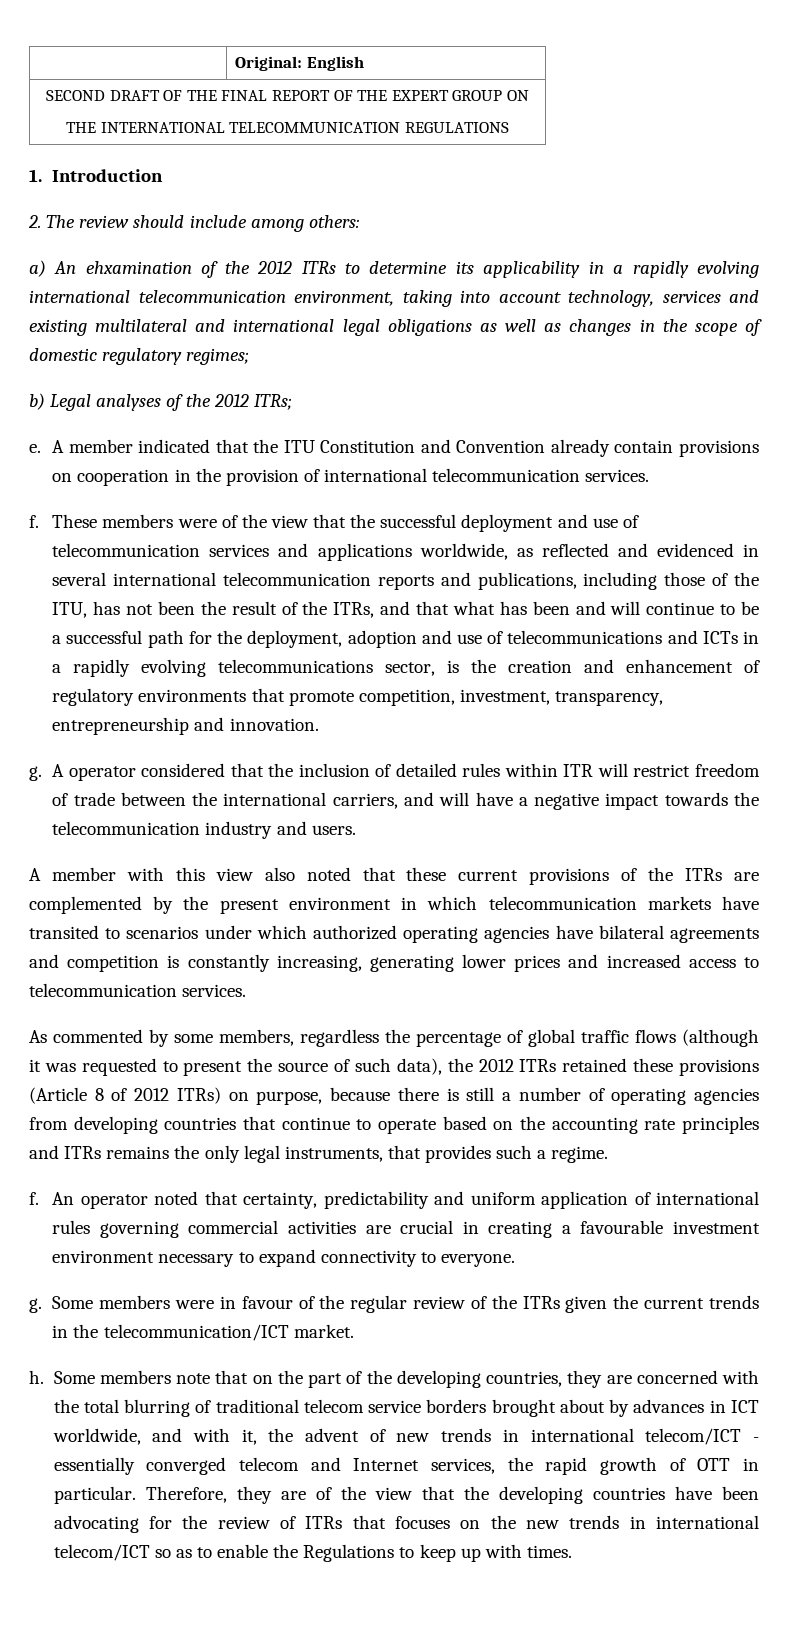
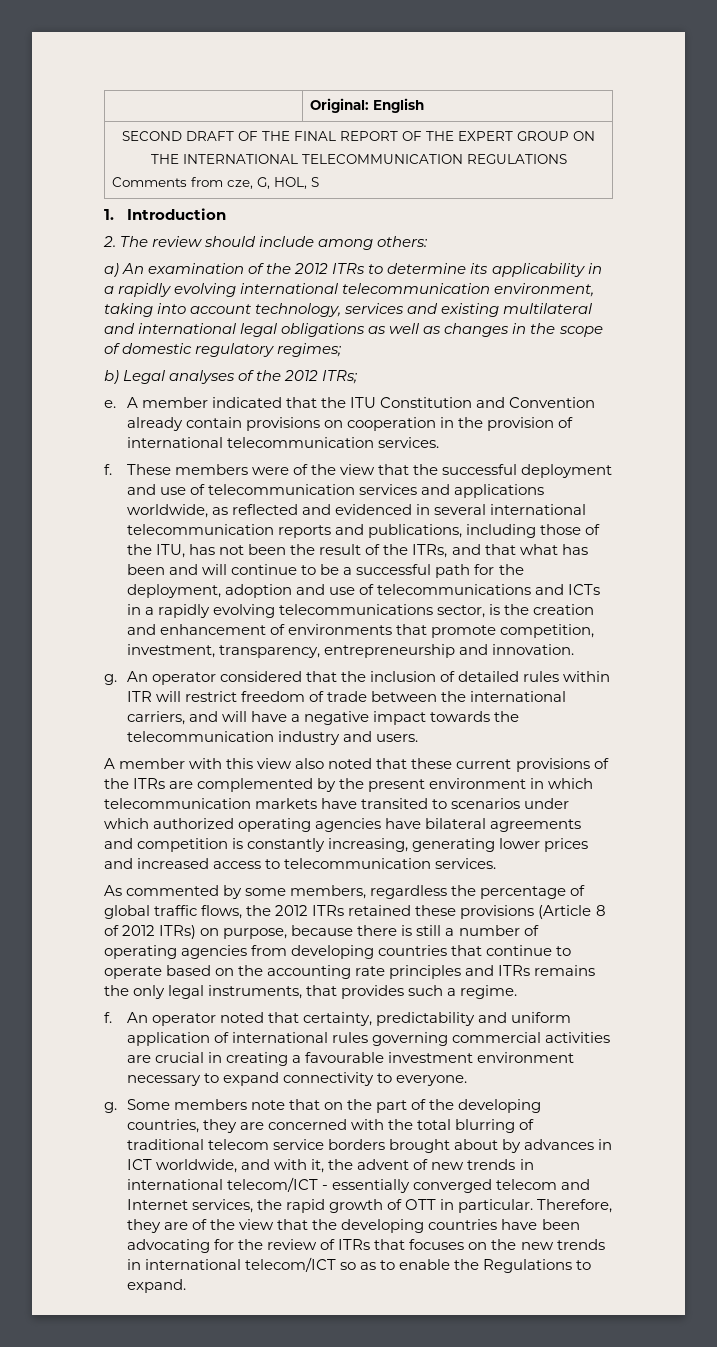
(509, 127) none -> [111,177,319,189] // Comments from cze, G, HOL, S
[85,261,192,274] ehxamination -> [148,263,245,274] examination
[52,688,135,706] regulatory -> (286, 629) none
[52,764,65,777] A -> [127,671,149,682] An
[635,1029,759,1047] [29,1058,442,1076] flows (although it was requested to present the source of such data), -> [201,905,243,919] flows,
[174,1295,759,1313] [52,1324,354,1341] [29,1370,171,1384] were in favour of the regular review of the ITRs given the current trends in the telecommunication/ICT market. // h. Some members -> (248, 1104) none
[419,1544,572,1562] keep up with times. -> [127,1279,187,1293] expand.

